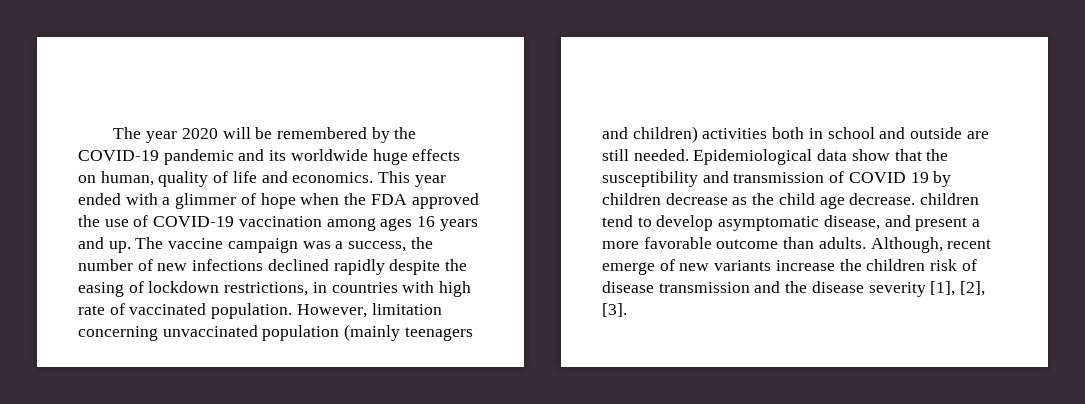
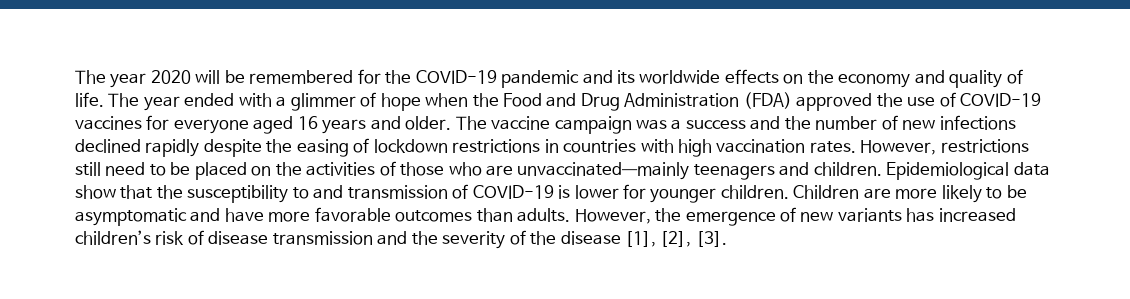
[371,127,390,143] by -> [357,69,381,84] for
[372,149,408,165] huge -> (721, 77) none
[100,171,411,187] human, quality of life and economics. This -> [807,69,1023,88] [75,92,140,107] the economy and quality of life. The
[370,194,407,205] FDA -> [503,92,792,111] Food and Drug Administration (FDA)
[238,216,413,231] vaccination among ages -> [75,115,294,134] vaccines for everyone aged
[108,241,131,253] up. -> [405,116,452,130] older.
[348,241,407,252] success, -> [685,116,781,130] success and
[224,282,309,296] restrictions, -> [452,139,541,153] restrictions
[78,303,442,319] [78,324,473,341] [602,126,989,143] [602,149,689,161] rate of vaccinated population. However, limitation concerning unvaccinated population (mainly teenagers and children) activities both in school and outside are still needed. -> [716,139,1029,155] [75,161,882,180] vaccination rates. However, restrictions still need to be placed on the activities of those who are unvaccinated—mainly teenagers and children.
(698, 179) none -> [292,187,309,199] to
[848,171,952,187] [602,193,980,209] [602,215,981,231] COVID 19 by children decrease as the child age decrease. children tend to develop asymptomatic disease, and present a -> [472,184,1027,203] [75,208,264,226] COVID-19 is lower for younger children. Children are more likely to be asymptomatic and have
[716,239,779,249] outcome -> [395,210,473,222] outcomes
[870,237,992,253] [602,259,926,275] Although, recent emerge of new variants increase the children -> [574,207,1016,226] [75,230,151,245] However, the emergence of new variants has increased children’s
[811,281,926,297] disease severity -> [442,230,621,249] severity of the disease

